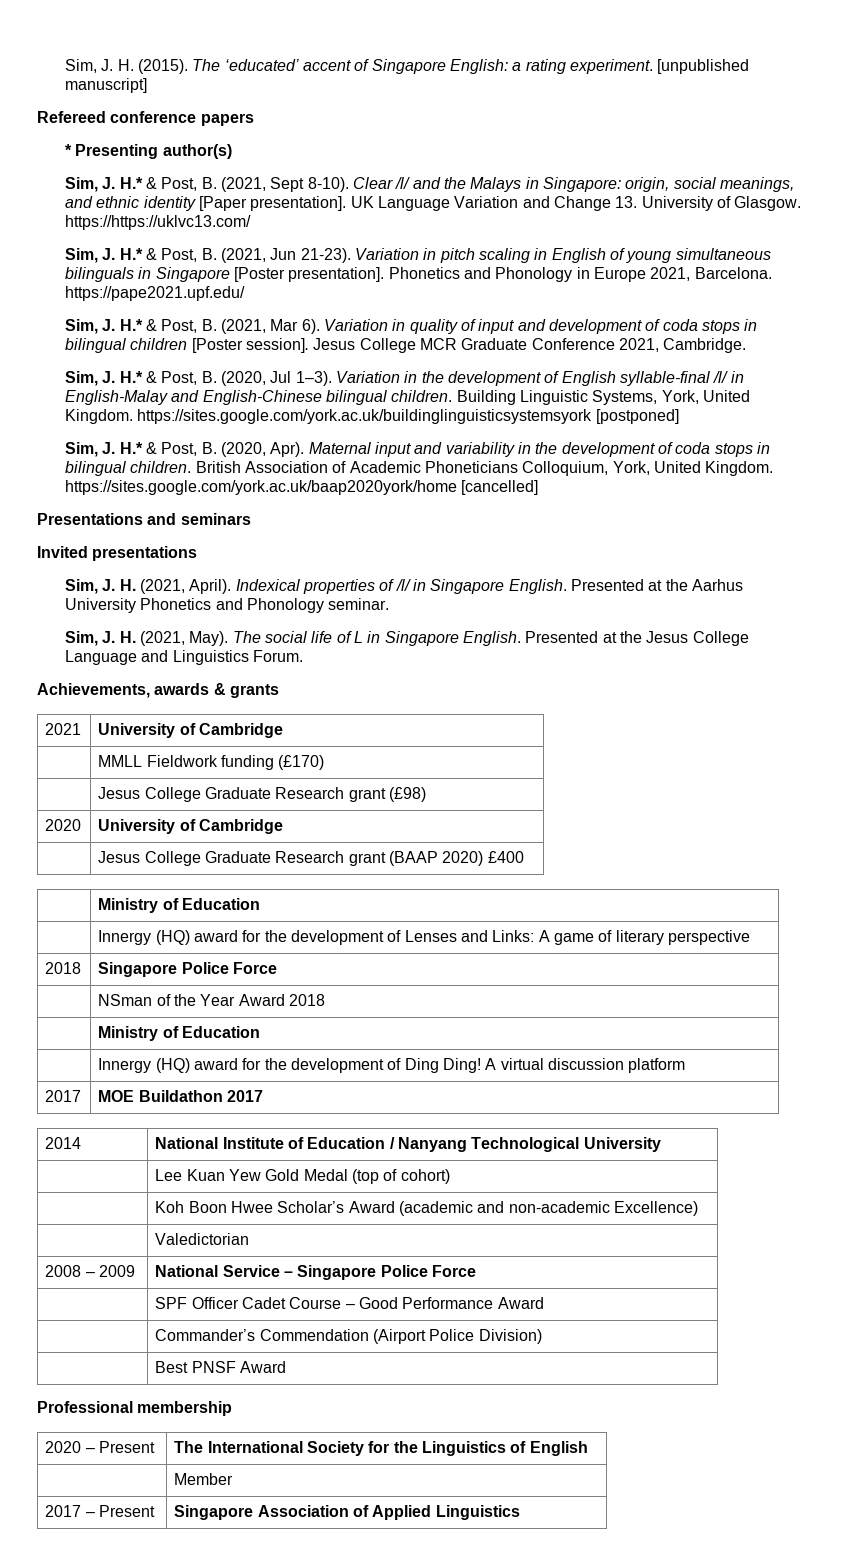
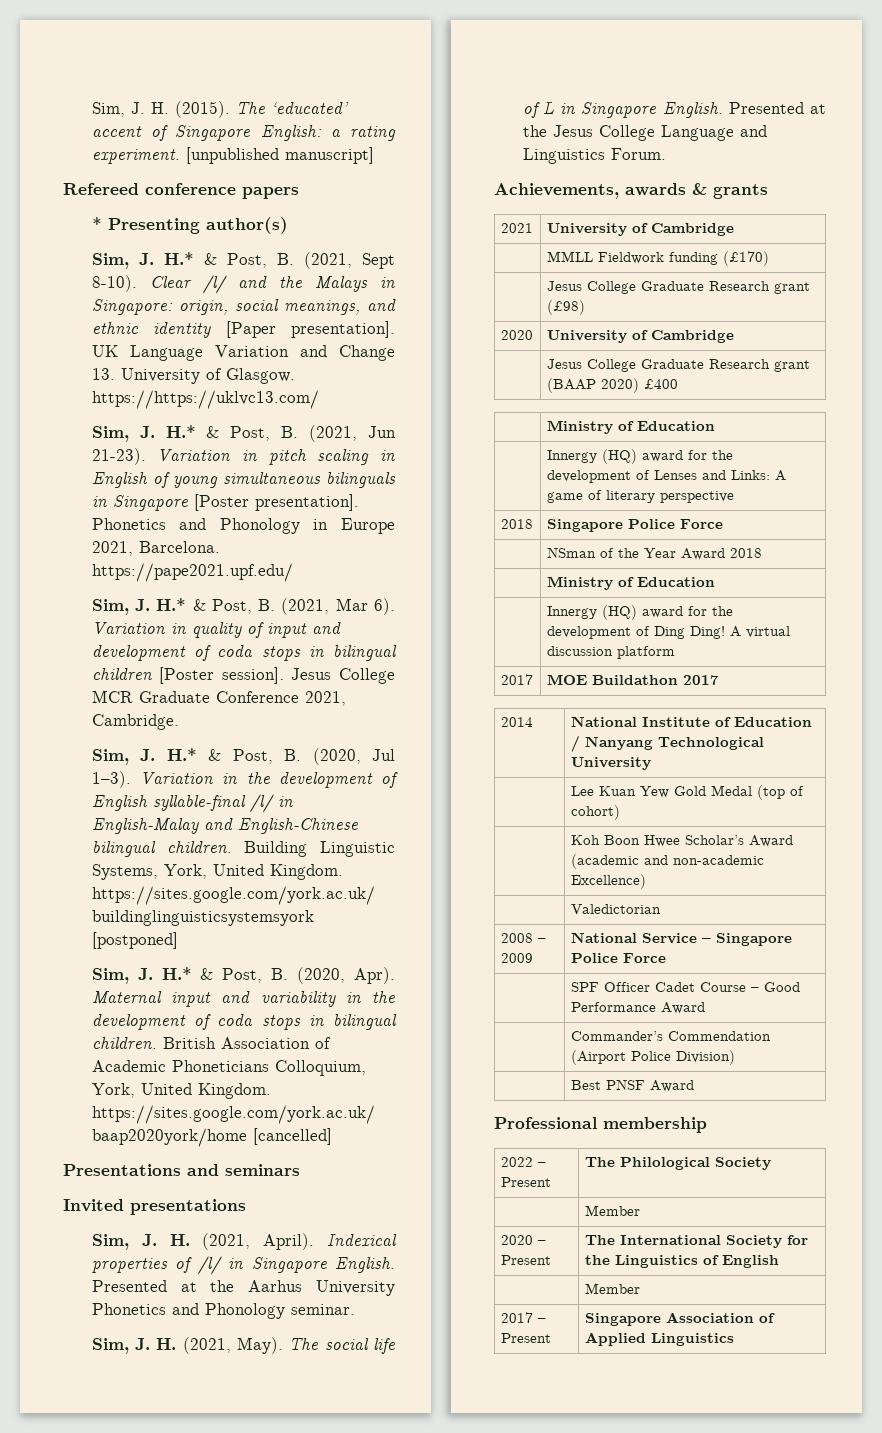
(233, 1408) none -> [500,1157,546,1167] [500,1177,551,1187] [584,1157,771,1170] [584,1205,640,1216] // 2022 – Present | The Philological Society // | Member

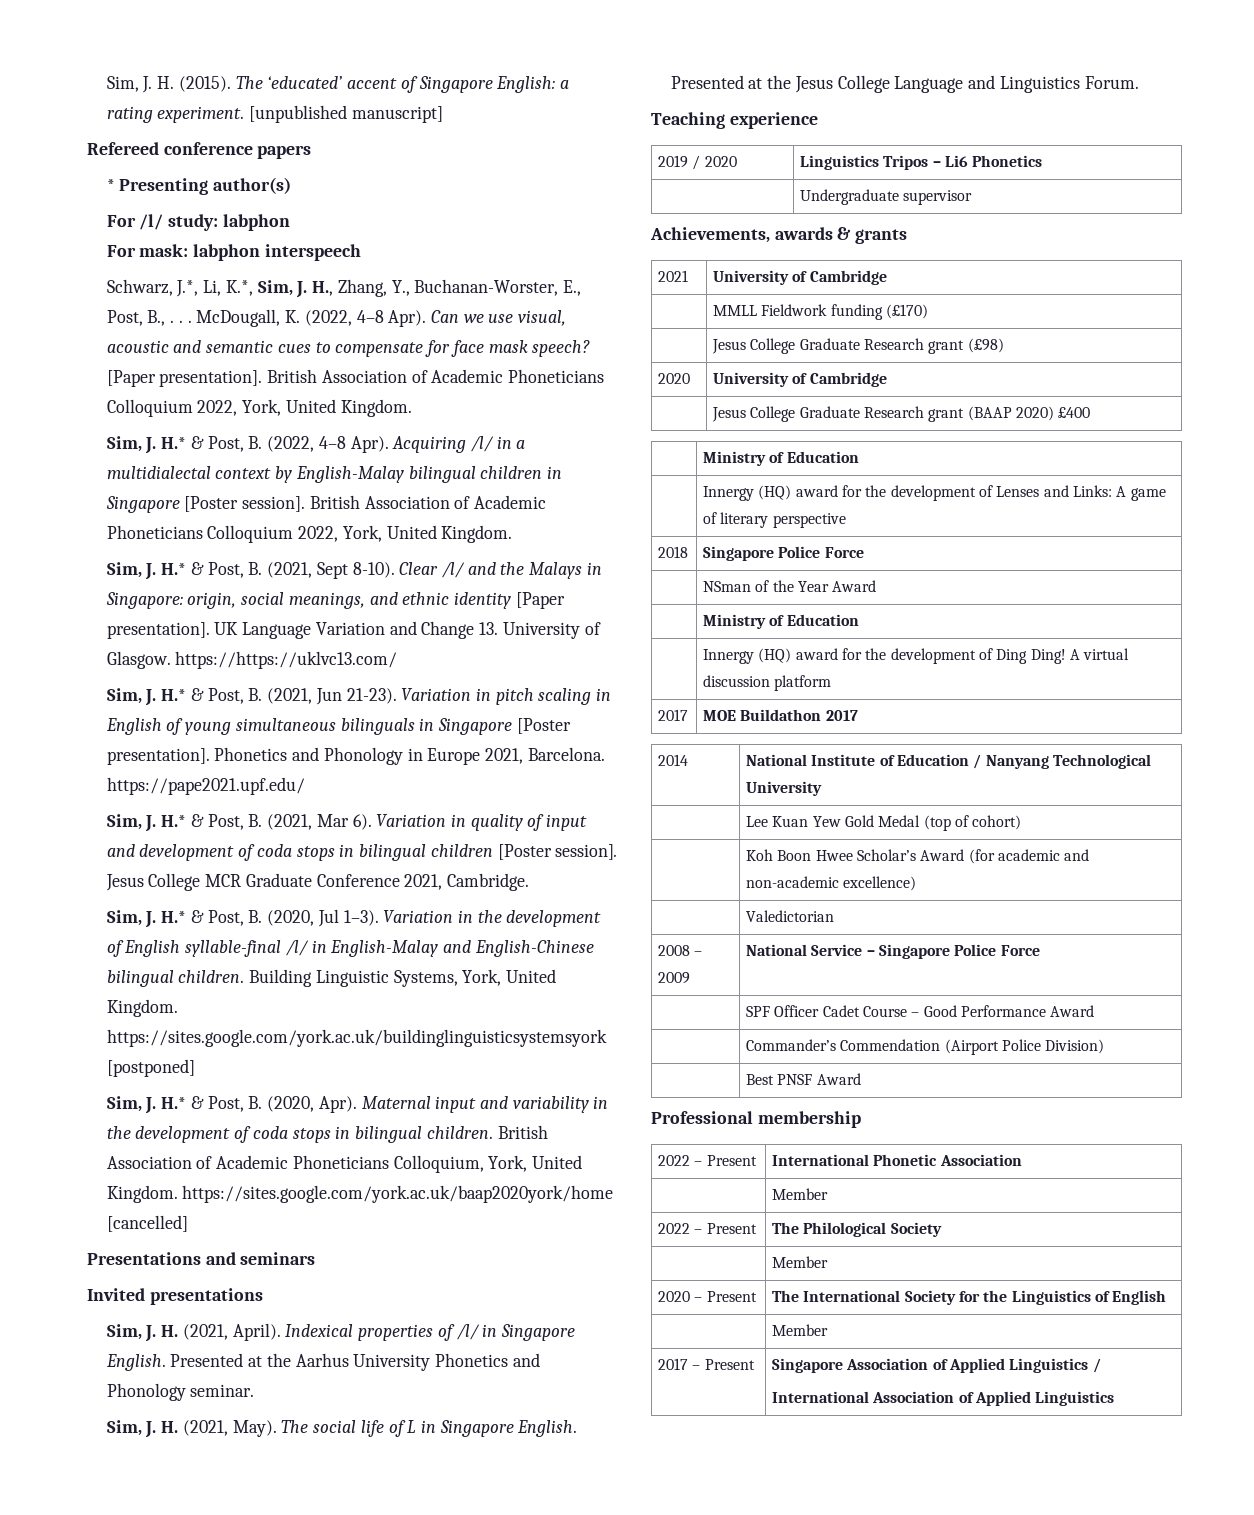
(288, 225) none -> [106,214,290,231] [106,244,361,261] [106,279,581,298] [106,309,567,327] [106,340,591,357] [106,369,605,387] [106,399,412,417] [106,436,526,454] [106,466,563,483] [105,495,547,513] [106,525,513,543] // For /l/ study: labphon // For mask: labphon interspeech // Schwarz, J.*, Li, K.*, Sim, J. H., Zhang, Y., Buchanan-Worster, E., Post, B., . . . McDougall, K. (2022, 4–8 Apr). Can we use visual, acoustic and semantic cues to compensate for face mask speech? [Paper presentation]. British Association of Academic Phoneticians Colloquium 2022, York, United Kingdom. // Sim, J. H.* & Post, B. (2022, 4–8 Apr). Acquiring /l/ in a multidialectal context by English-Malay bilingual children in Singapore [Poster session]. British Association of Academic Phoneticians Colloquium 2022, York, United Kingdom.
(666, 154) none -> [651,112,818,129] [658,155,737,170] [800,155,1043,170] [800,189,973,205] // Teaching experience // 2019 / 2020 | Linguistics Tripos – Li6 Phonetics // | Undergraduate supervisor
[729,548,762,558] 2018 -> (877, 586) none
[570,854,639,869] (academic -> [968,849,1060,864] (for academic
[570,874,646,889] Excellence) -> [843,876,917,891] excellence)
(707, 1125) none -> [658,1155,757,1166] [772,1154,1022,1166] [772,1188,829,1200] // 2022 – Present | International Phonetic Association // | Member
(734, 1339) none -> [1092,1358,1101,1373] [772,1391,1115,1406] / // International Association of Applied Linguistics

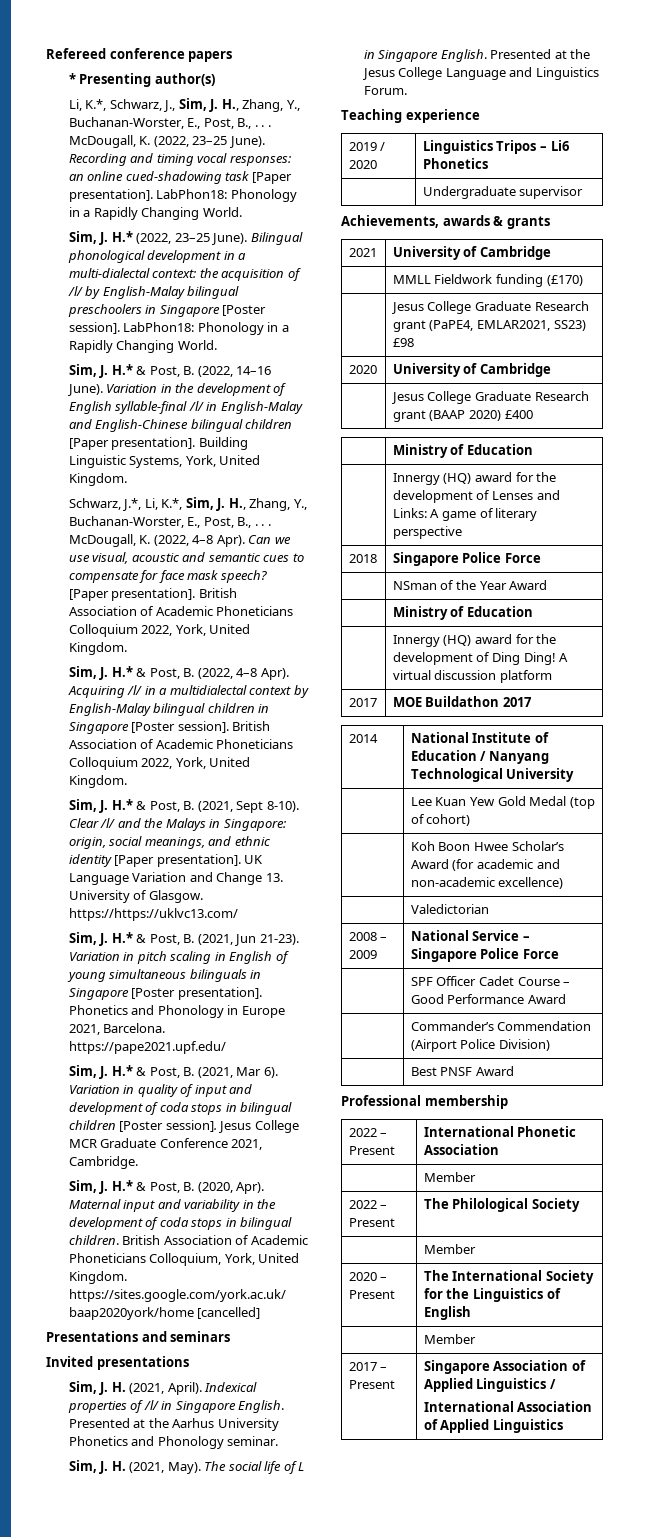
[106,76,569,93] [106,105,443,123] Sim, J. H. (2015). The ‘educated’ accent of Singapore English: a rating experiment. [unpublished manuscript] // -> (46, 53) none
[106,214,290,231] [106,244,361,261] For /l/ study: labphon // For mask: labphon interspeech -> [68,98,300,112] [68,117,271,129] [68,135,265,148] [68,153,291,166] [68,171,292,184] [68,189,297,202] [68,207,242,220] [68,231,303,245] [67,250,247,263] [68,268,301,281] [67,286,240,299] [67,304,267,317] [68,322,289,335] [68,340,217,353] [68,364,272,378] [66,383,287,396] [68,401,303,414] [68,419,293,432] [68,437,248,450] [68,455,261,468] [68,473,127,486] Li, K.*, Schwarz, J., Sim, J. H., Zhang, Y., Buchanan-Worster, E., Post, B., . . . McDougall, K. (2022, 23–25 June). Recording and timing vocal responses: an online cued-shadowing task [Paper presentation]. LabPhon18: Phonology in a Rapidly Changing World. // Sim, J. H.* (2022, 23–25 June). Bilingual phonological development in a multi-dialectal context: the acquisition of /l/ by English-Malay bilingual preschoolers in Singapore [Poster session]. LabPhon18: Phonology in a Rapidly Changing World. // Sim, J. H.* & Post, B. (2022, 14–16 June). Variation in the development of English syllable-final /l/ in English-Malay and English-Chinese bilingual children [Paper presentation]. Building Linguistic Systems, York, United Kingdom.
[106,909,602,928] [106,940,594,957] [106,969,557,987] [106,999,178,1017] [106,1029,607,1047] [106,1059,195,1077] // Sim, J. H.* & Post, B. (2020, Jul 1–3). Variation in the development of English syllable-final /l/ in English-Malay and English-Chinese bilingual children. Building Linguistic Systems, York, United Kingdom. https://sites.google.com/york.ac.uk/buildinglinguisticsystemsyork [postponed] -> (138, 1162) none
[967,338,1004,353] (£98) -> [429,320,586,331] [392,338,414,347] (PaPE4, EMLAR2021, SS23) £98

